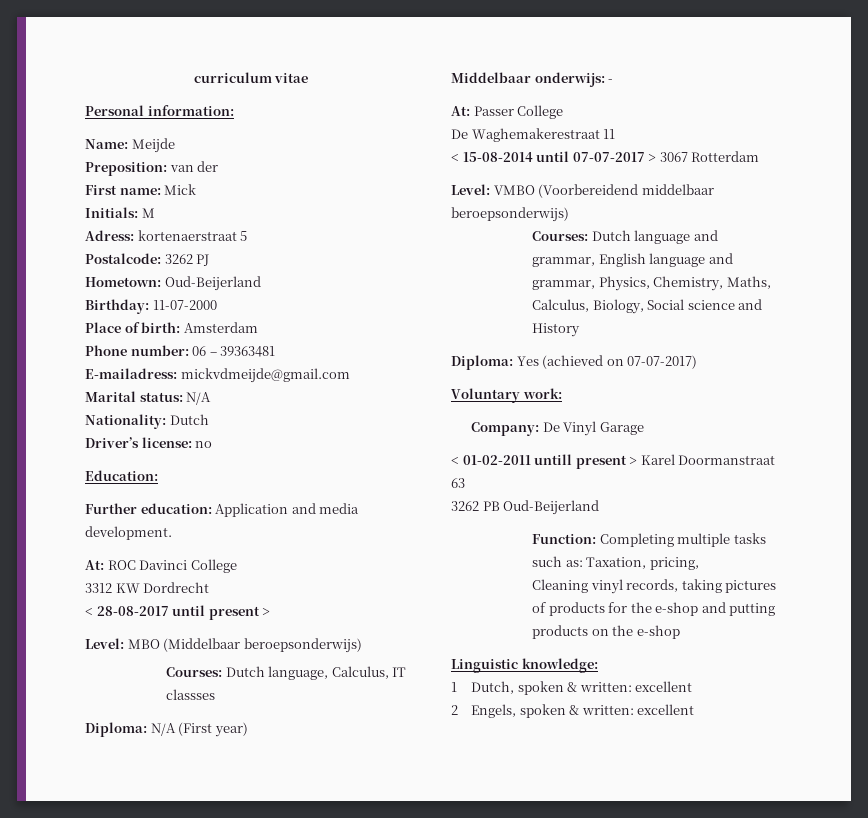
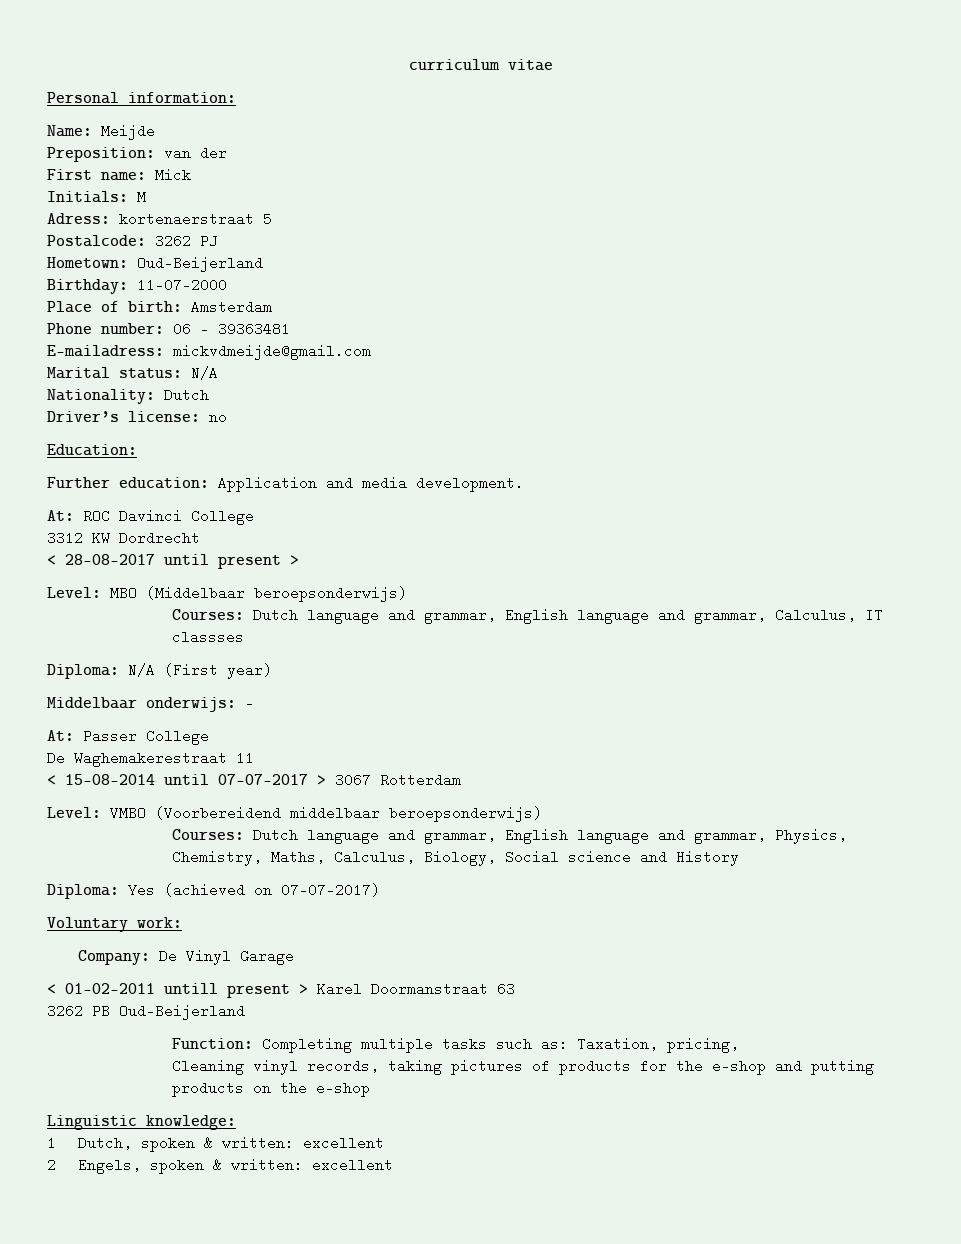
[268,666,329,680] language, -> [306,608,766,624] language and grammar, English language and grammar,

